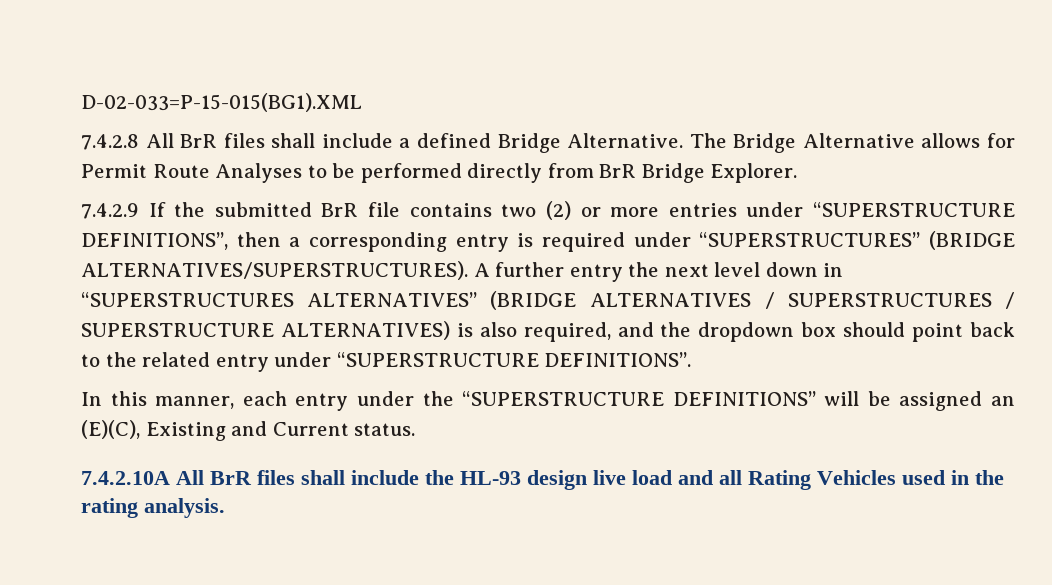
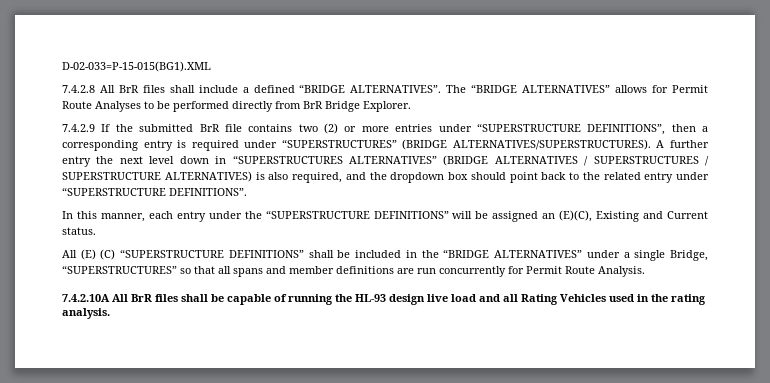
[497,133,915,153] Bridge Alternative. The Bridge Alternative -> [299,84,611,93] “BRIDGE ALTERNATIVES”. The “BRIDGE ALTERNATIVES”
(416, 429) none -> [62,249,709,261] [62,265,645,277] // All (E) (C) “SUPERSTRUCTURE DEFINITIONS” shall be included in the “BRIDGE ALTERNATIVES” under a single Bridge, “SUPERSTRUCTURES” so that all spans and member definitions are run concurrently for Permit Route Analysis.
[351,470,419,485] include -> [211,294,333,305] be capable of running

